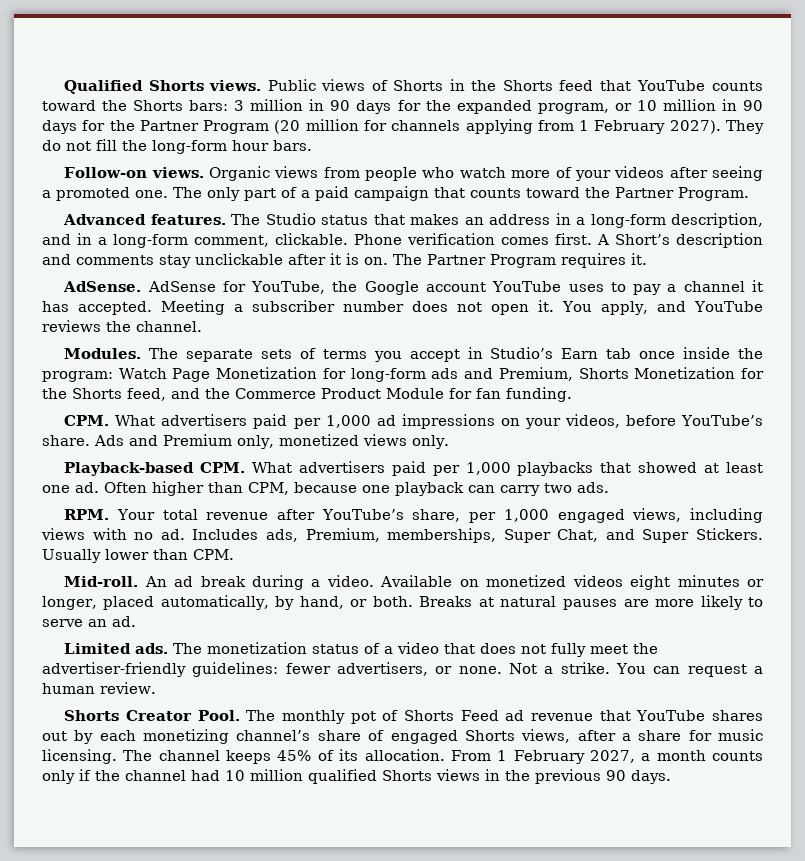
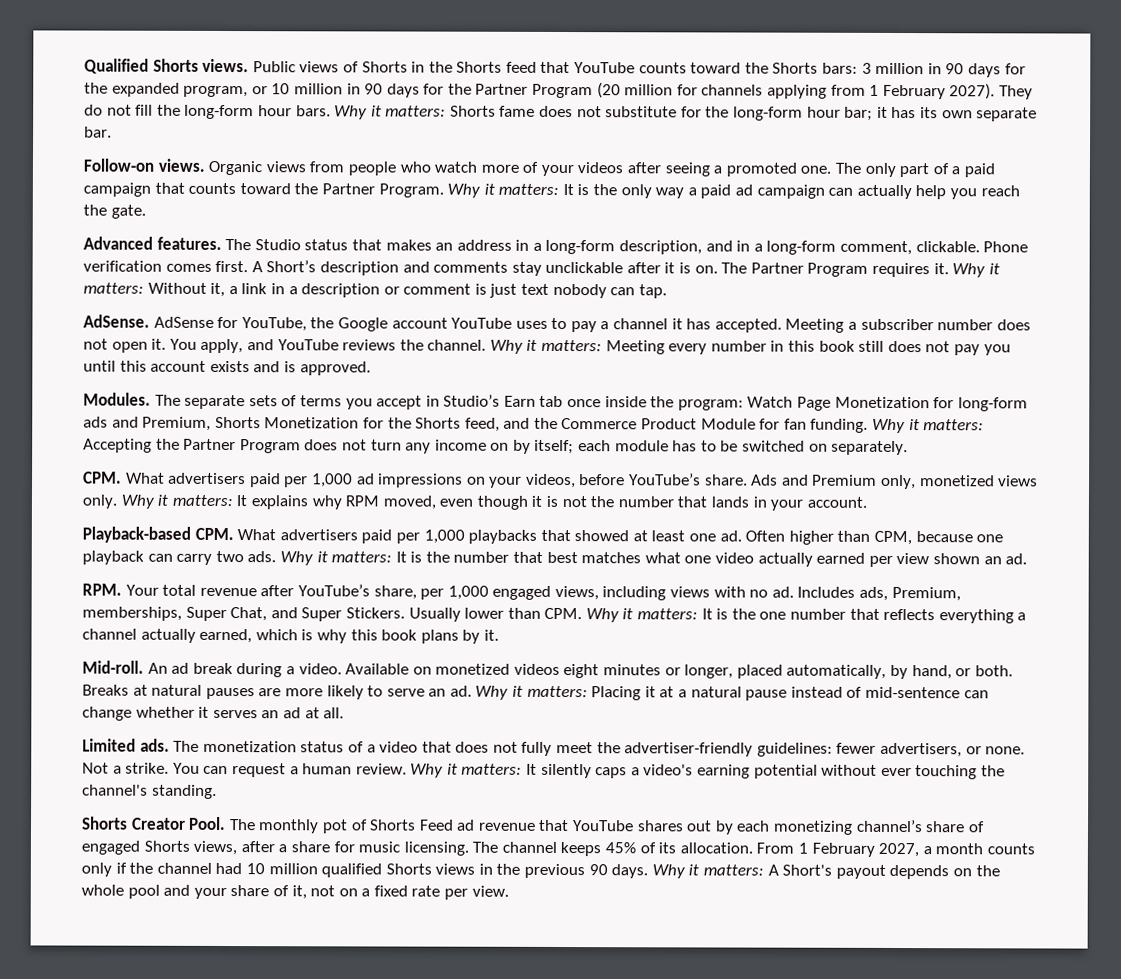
(312, 145) none -> [334,105,1038,122] [84,126,112,138] Why it matters: Shorts fame does not substitute for the long-form hour bar; it has its own separate bar.
(749, 194) none -> [447,183,1020,200] [83,204,146,219] Why it matters: It is the only way a paid ad campaign can actually help you reach the gate.
(647, 259) none -> [952,263,1000,278] [83,282,667,299] Why it matters: Without it, a link in a description or comment is just text nobody can tap.
(202, 326) none -> [489,339,1011,356] [83,360,371,376] Why it matters: Meeting every number in this book still does not pay you until this account exists and is approved.
(572, 394) none -> [872,418,985,434] [83,438,909,456] Why it matters: Accepting the Partner Program does not turn any income on by itself; each module has to be switched on separately.
(449, 442) none -> [120,494,867,511] Why it matters: It explains why RPM moved, even though it is not the number that lands in your account.
(609, 487) none -> [279,551,1028,567] Why it matters: It is the number that best matches what one video actually earned per view shown an ad.
(234, 554) none -> [585,608,1027,624] [82,628,499,644] Why it matters: It is the one number that reflects everything a channel actually earned, which is why this book plans by it.
(136, 621) none -> [475,685,989,701] [82,706,345,721] Why it matters: Placing it at a natural pause instead of mid-sentence can change whether it serves an ad at all.
(156, 688) none -> [410,763,1005,780] [82,784,217,799] Why it matters: It silently caps a video's earning potential without ever touching the channel's standing.
(671, 777) none -> [651,864,1000,880] [81,884,509,900] Why it matters: A Short's payout depends on the whole pool and your share of it, not on a fixed rate per view.

